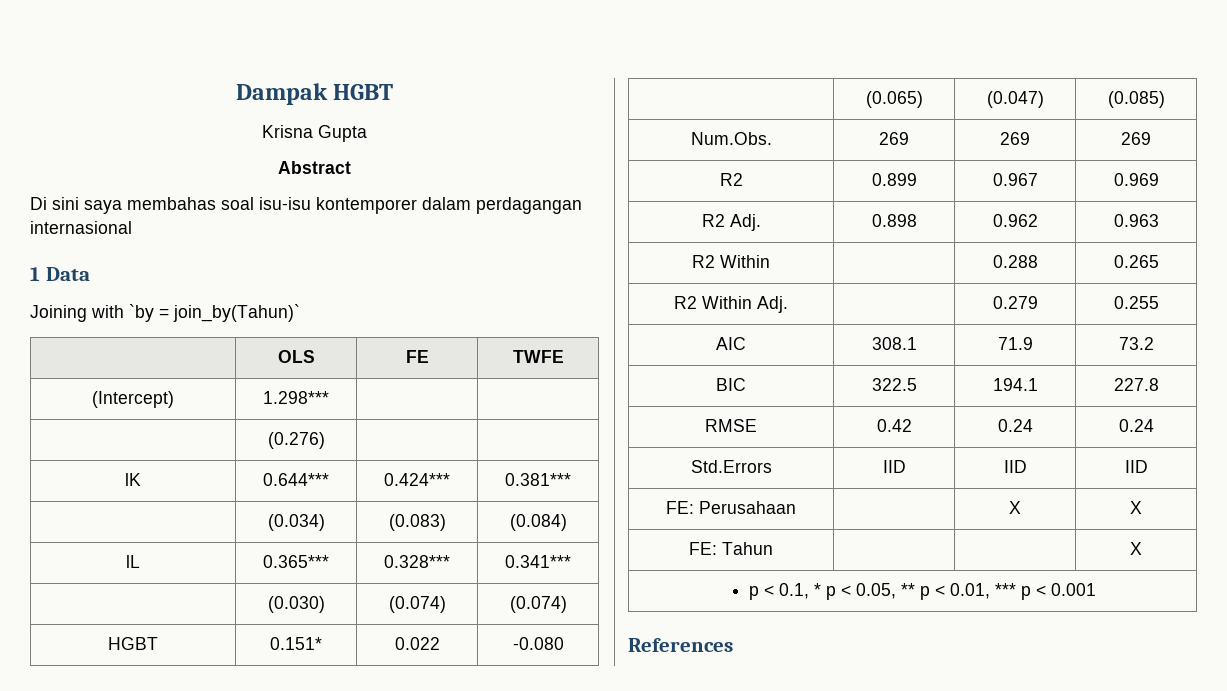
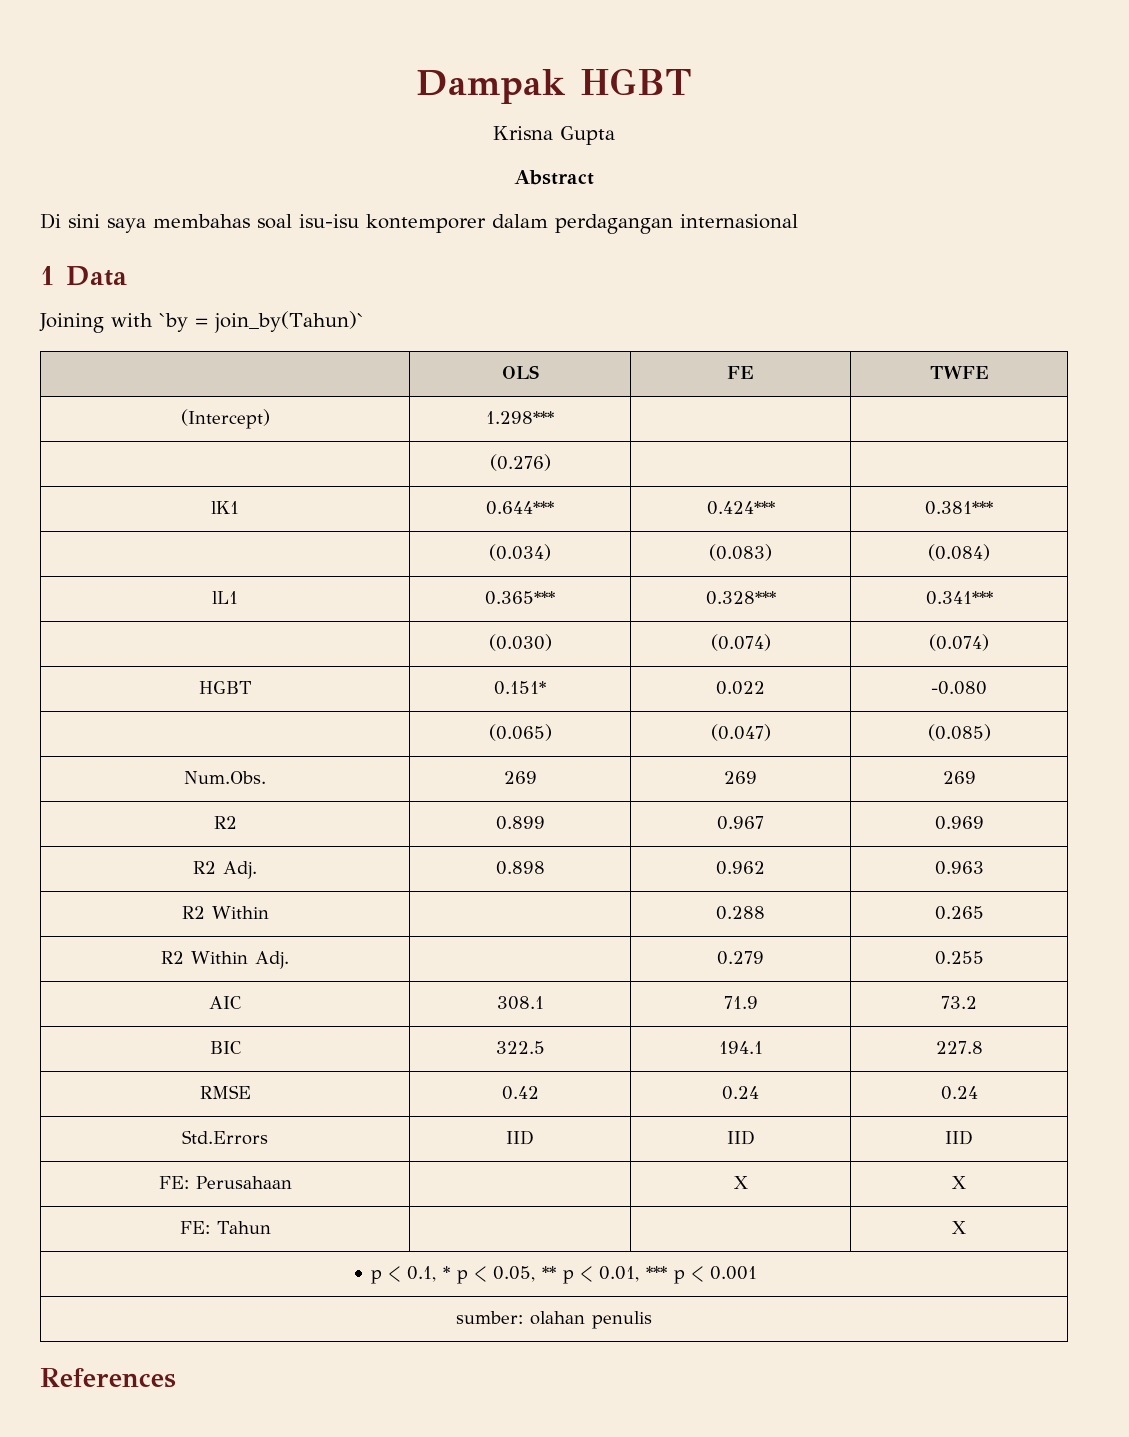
[125,473,141,486] lK -> [211,501,239,514] lK1
[126,555,140,568] lL -> [212,591,238,604] lL1
(1096, 589) none -> [456,1311,652,1329] // sumber: olahan penulis

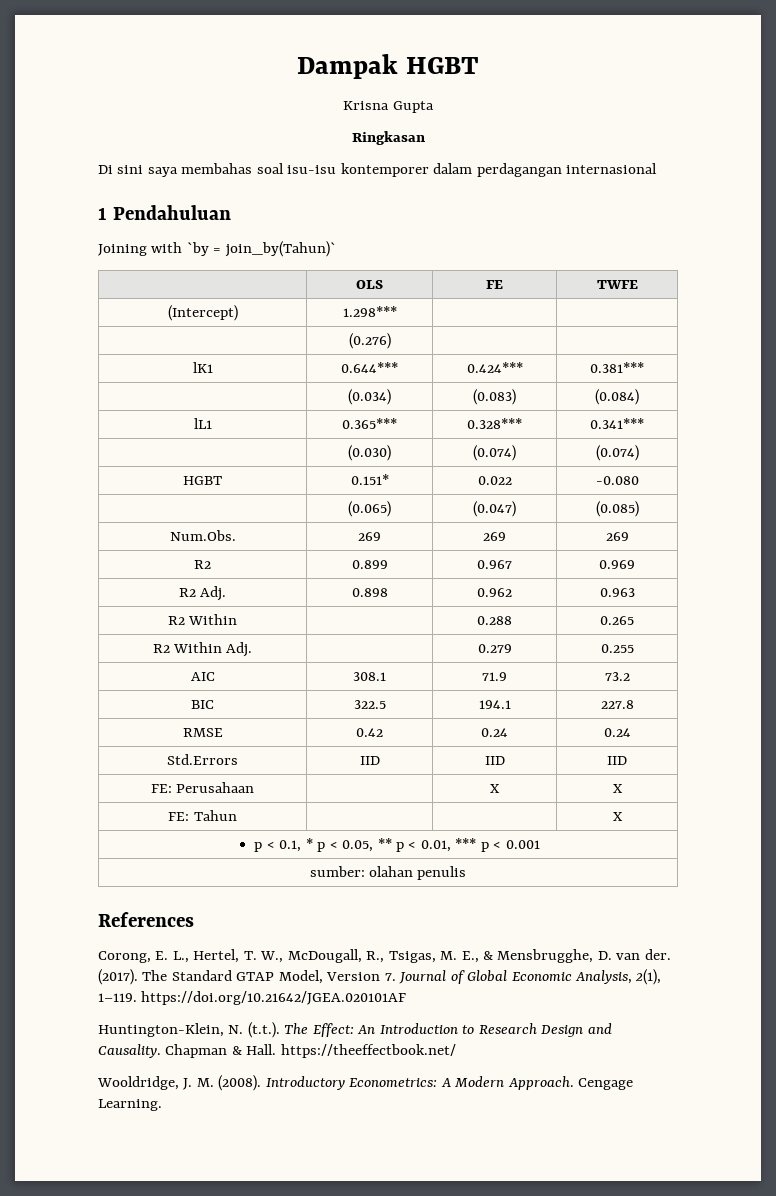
[514,170,594,185] Abstract -> [351,131,425,145] Ringkasan
[66,266,127,286] Data -> [112,205,231,220] Pendahuluan
(176, 1378) none -> [98,949,671,963] [98,969,662,985] [98,991,407,1005] [98,1022,612,1038] [98,1044,456,1058] [97,1075,634,1091] [98,1099,162,1111] // Corong, E. L., Hertel, T. W., McDougall, R., Tsigas, M. E., & Mensbrugghe, D. van der. (2017). The Standard GTAP Model, Version 7. Journal of Global Economic Analysis, 2(1), 1–119. https://doi.org/10.21642/JGEA.020101AF // Huntington-Klein, N. (t.t.). The Effect: An Introduction to Research Design and Causality. Chapman & Hall. https://theeffectbook.net/ // Wooldridge, J. M. (2008). Introductory Econometrics: A Modern Approach. Cengage Learning.

